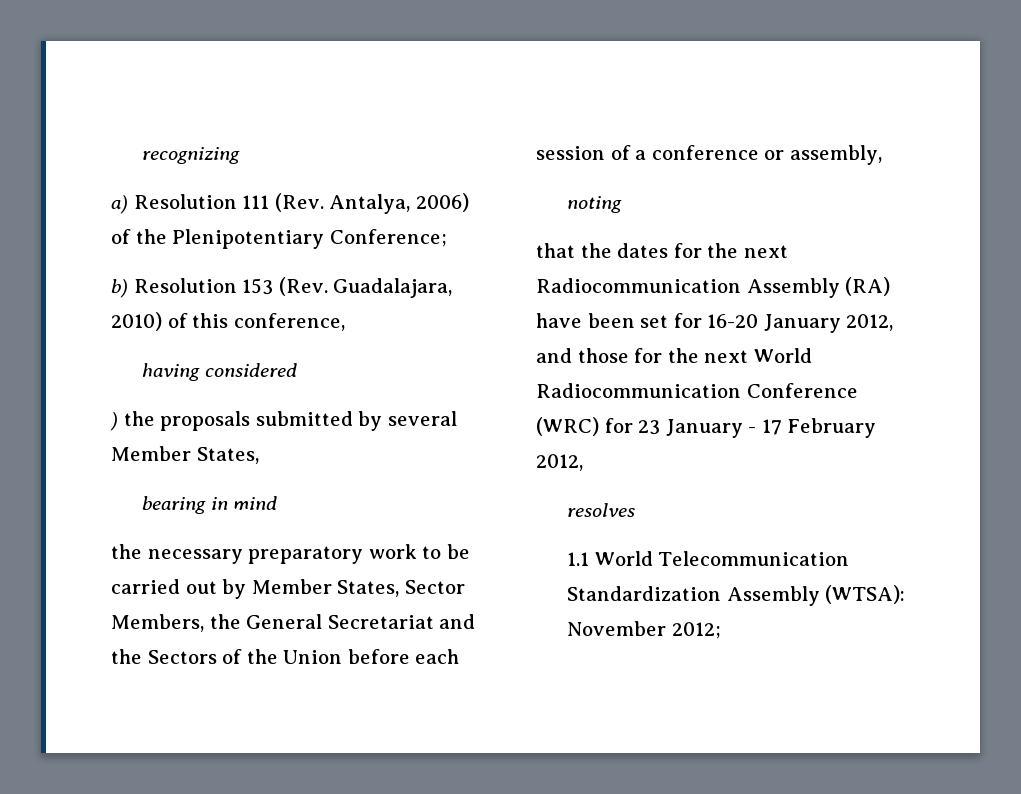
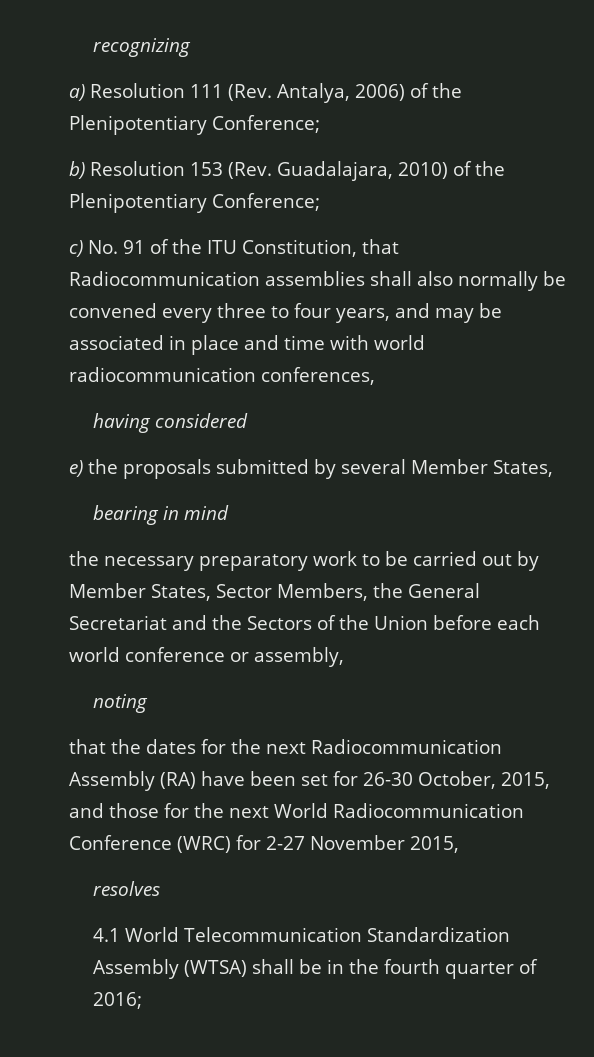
[192,313,345,331] this conference, -> [474,161,505,176] [69,193,320,213] [69,239,399,257] [69,271,566,291] [69,303,502,323] [69,335,425,355] [69,367,375,385] the Plenipotentiary Conference; // c) No. 91 of the ITU Constitution, that Radiocommunication assemblies shall also normally be convened every three to four years, and may be associated in place and time with world radiocommunication conferences,
[110,412,118,431] ) -> [69,460,83,477] e)
[536,145,647,160] session of a -> [69,647,120,662] world
[707,314,894,333] 16-20 January 2012, -> [363,771,550,789] 26-30 October, 2015,
[638,418,877,438] [536,454,583,471] 23 January - 17 February 2012, -> [266,835,459,853] 2-27 November 2015,
[567,552,590,566] 1.1 -> [93,928,121,942] 4.1
[825,585,906,604] [567,621,721,639] (WTSA): November 2012; -> [184,959,539,979] [93,992,143,1009] (WTSA) shall be in the fourth quarter of 2016;

